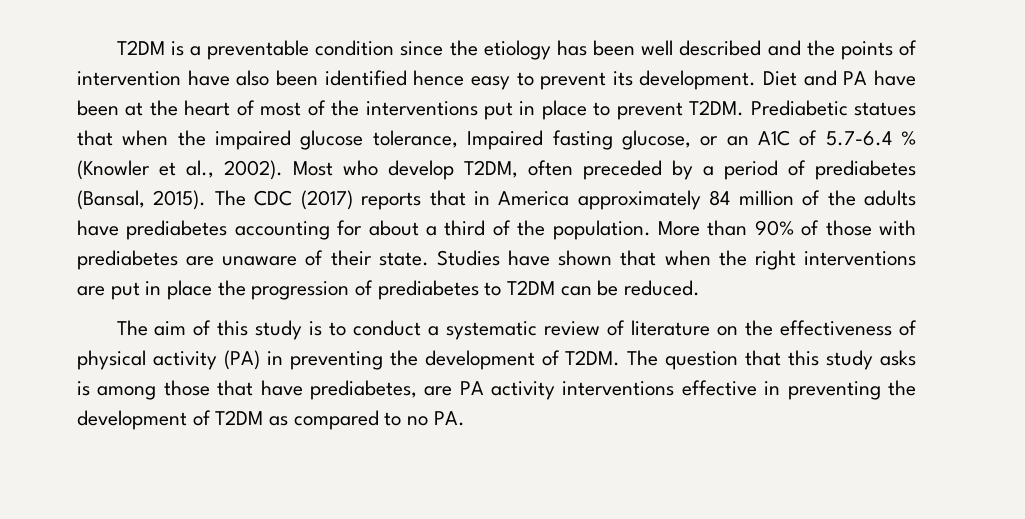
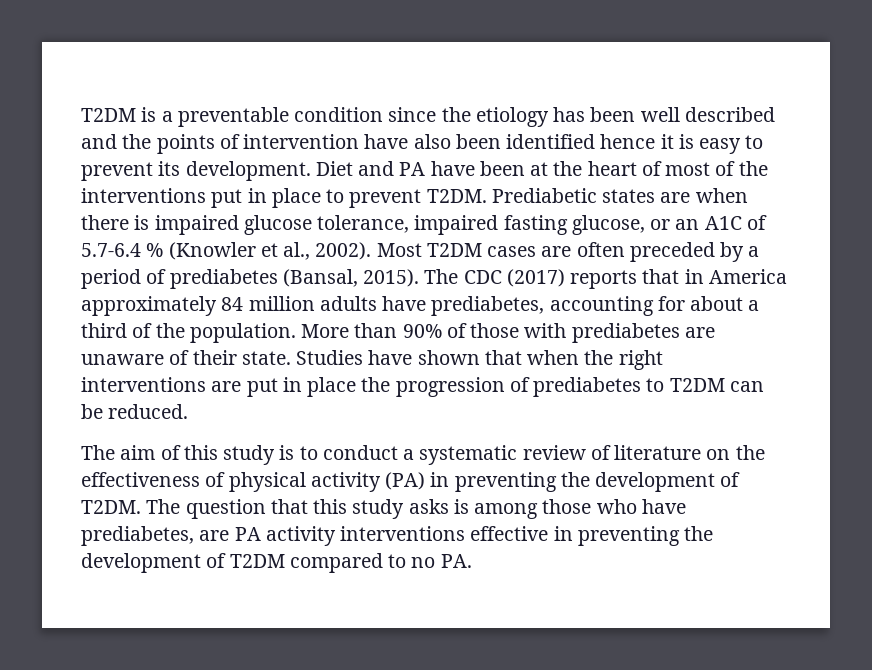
(465, 78) none -> [660,134,694,149] it is
[854,102,916,116] [77,130,206,146] statues that when the -> [602,188,748,203] [81,215,150,230] states are when there is
[467,130,544,150] Impaired -> [414,215,499,235] impaired
[343,160,518,180] who develop T2DM, -> [426,243,572,257] T2DM cases are
[802,190,856,206] of the -> (315, 303) none
[126,220,228,240] prediabetes -> [431,296,545,316] prediabetes,
[217,380,254,396] that -> [596,499,637,514] who
[269,416,289,426] as -> (285, 561) none

